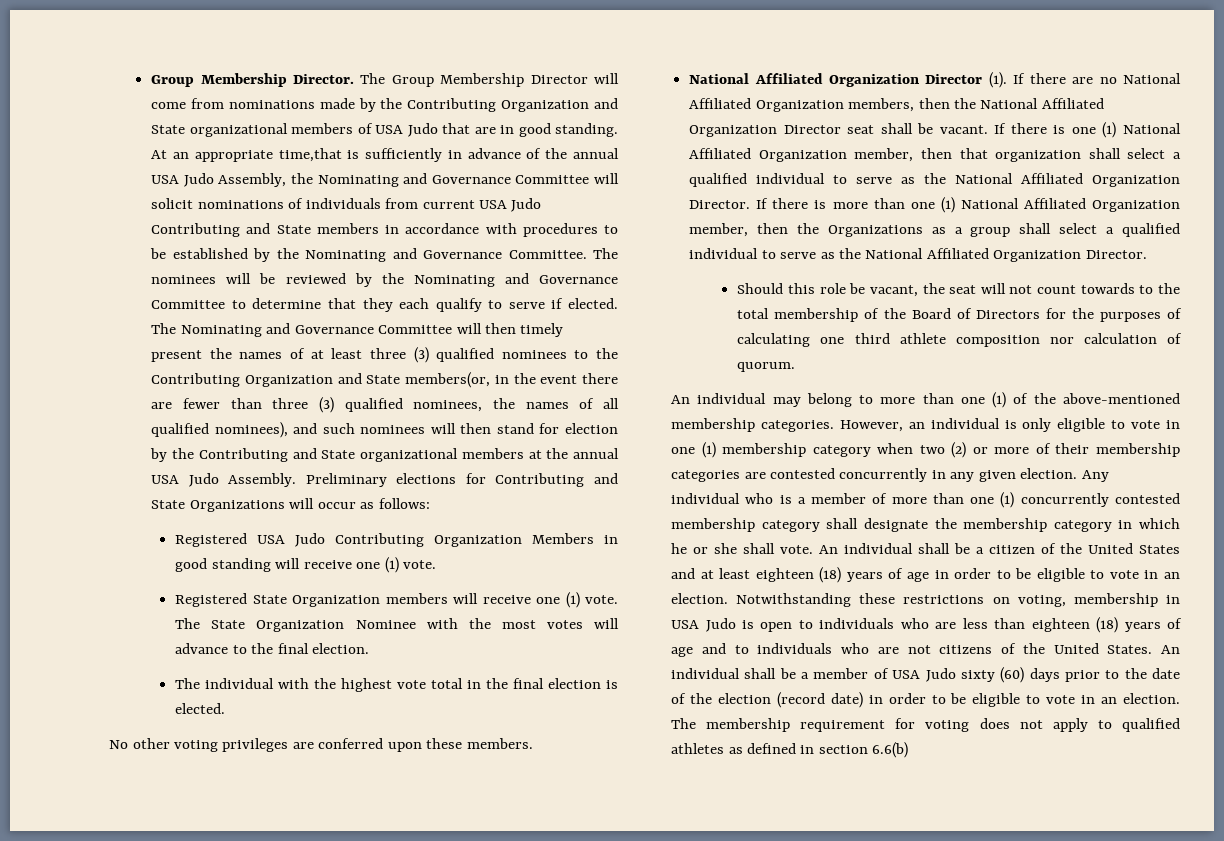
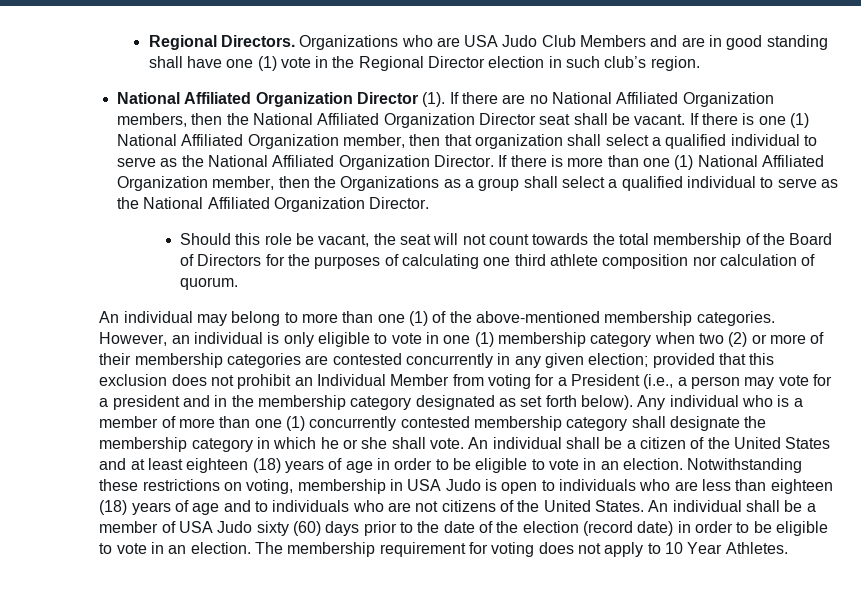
[151,73,619,87] [151,98,618,112] [151,123,618,137] [151,148,619,162] [151,173,619,187] [151,198,542,212] [151,223,618,237] [150,248,618,262] [151,273,618,287] [151,298,618,312] [151,323,564,337] [151,347,619,363] [151,372,618,388] [151,397,620,413] [151,422,619,438] [150,448,620,462] [151,473,618,487] [151,498,430,512] [175,533,618,547] [175,557,437,573] [175,592,619,608] [175,618,619,632] [175,643,370,654] [175,678,619,692] [175,703,226,714] [109,738,533,752] Group Membership Director. The Group Membership Director will come from nominations made by the Contributing Organization and State organizational members of USA Judo that are in good standing. At an appropriate time,that is sufficiently in advance of the annual USA Judo Assembly, the Nominating and Governance Committee will solicit nominations of individuals from current USA Judo Contributing and State members in accordance with procedures to be established by the Nominating and Governance Committee. The nominees will be reviewed by the Nominating and Governance Committee to determine that they each qualify to serve if elected. The Nominating and Governance Committee will then timely present the names of at least three (3) qualified nominees to the Contributing Organization and State members(or, in the event there are fewer than three (3) qualified nominees, the names of all qualified nominees), and such nominees will then stand for election by the Contributing and State organizational members at the annual USA Judo Assembly. Preliminary elections for Contributing and State Organizations will occur as follows: // Registered USA Judo Contributing Organization Members in good standing will receive one (1) vote. // Registered State Organization members will receive one (1) vote. The State Organization Nominee with the most votes will advance to the final election. // The individual with the highest vote total in the final election is elected. // No other voting privileges are conferred upon these members. -> [148,35,828,50] [148,56,700,71] Regional Directors. Organizations who are USA Judo Club Members and are in good standing shall have one (1) vote in the Regional Director election in such club’s region.
[1139,285,1154,294] to -> (589, 239) none
[1020,468,1078,479] election. -> [588,353,775,368] [99,374,832,389] [99,395,633,410] election; provided that this exclusion does not prohibit an Individual Member from voting for a President (i.e., a person may vote for a president and in the membership category designated as set forth below).
[1122,718,1180,732] [671,742,909,758] qualified athletes as defined in section 6.6(b) -> [664,542,788,554] 10 Year Athletes.

